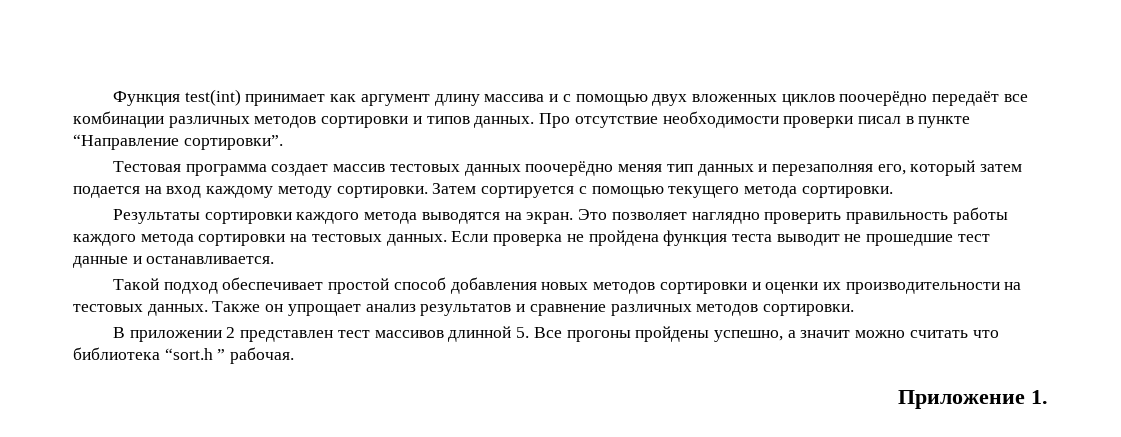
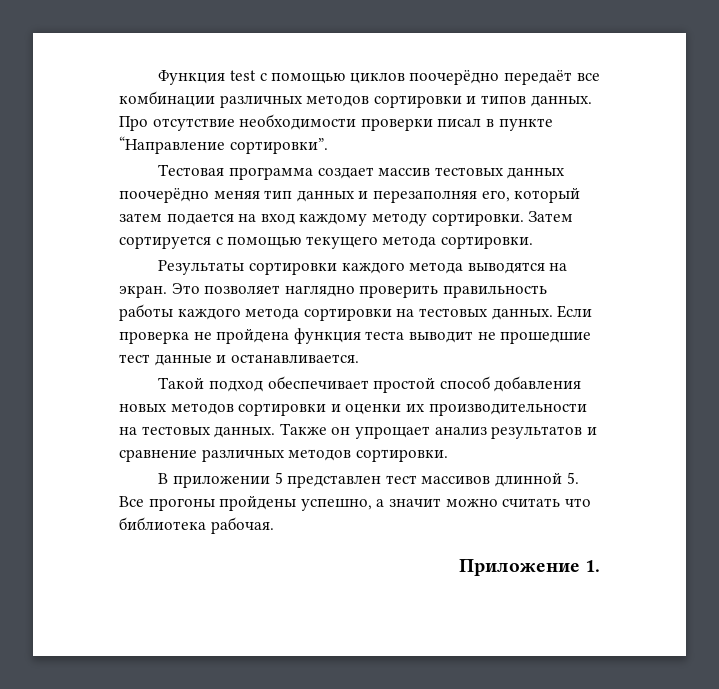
[184,89,778,106] test(int) принимает как аргумент длину массива и с помощью двух вложенных -> [229,70,346,84] test с помощью
[226,327,236,338] 2 -> [274,472,283,484] 5
[164,348,226,360] “sort.h ” -> (206, 523) none

